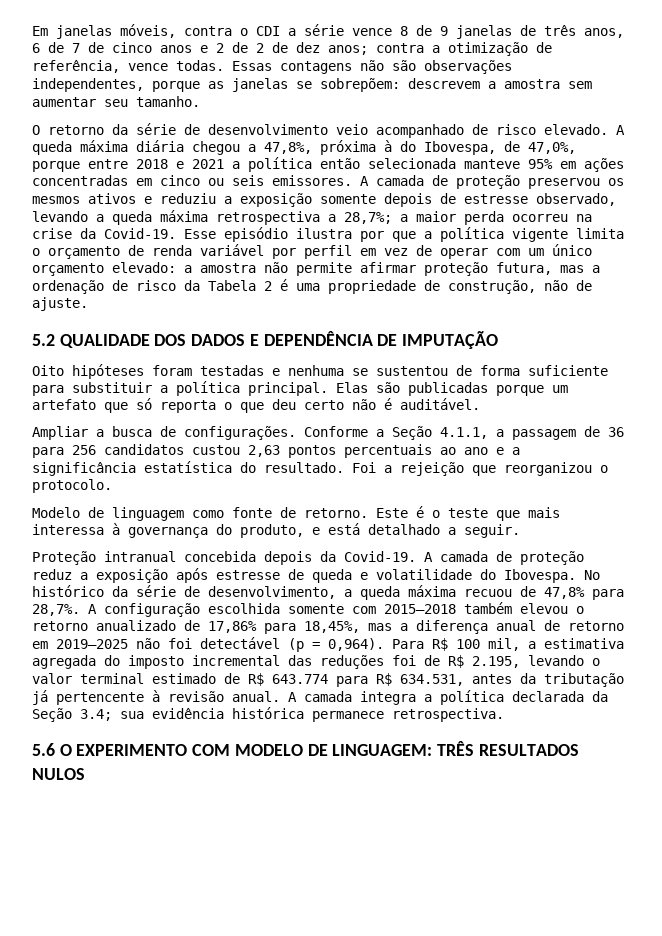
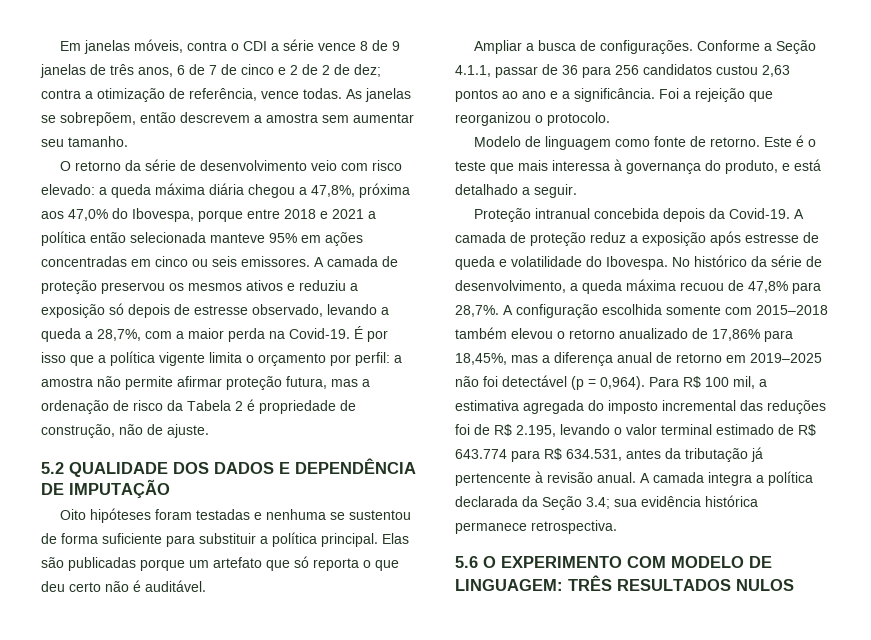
[160,45,192,53] anos -> (274, 69) none
[296,42,368,55] dez anos; -> [354,64,381,77] dez;
[232,60,512,74] [32,78,400,92] Essas contagens não são observações independentes, porque as janelas se sobrepõem: -> [346,88,411,102] [41,112,176,126] As janelas se sobrepõem, então
[376,124,625,138] acompanhado de risco elevado. A -> [341,160,403,171] [41,184,107,195] com risco elevado: a
[384,140,576,155] à do Ibovespa, de 47,0%, -> [41,208,194,222] aos 47,0% do Ibovespa,
[320,194,376,204] somente -> [109,303,124,315] só
[160,210,592,225] [32,227,384,242] máxima retrospectiva a 28,7%; a maior perda ocorreu na crise da Covid-19. Esse episódio ilustra por -> [85,326,388,342] [41,352,66,363] a 28,7%, com a maior perda na Covid-19. É por isso
[128,244,592,259] [32,262,176,276] de renda variável por perfil em vez de operar com um único orçamento elevado: -> [330,352,390,366] por perfil:
[296,283,320,291] uma -> (255, 405) none
[496,429,576,440] a passagem -> [495,66,538,78] passar
[344,444,432,458] percentuais -> (498, 95) none
[32,461,344,476] significância estatística do resultado. -> [574,88,655,102] significância.

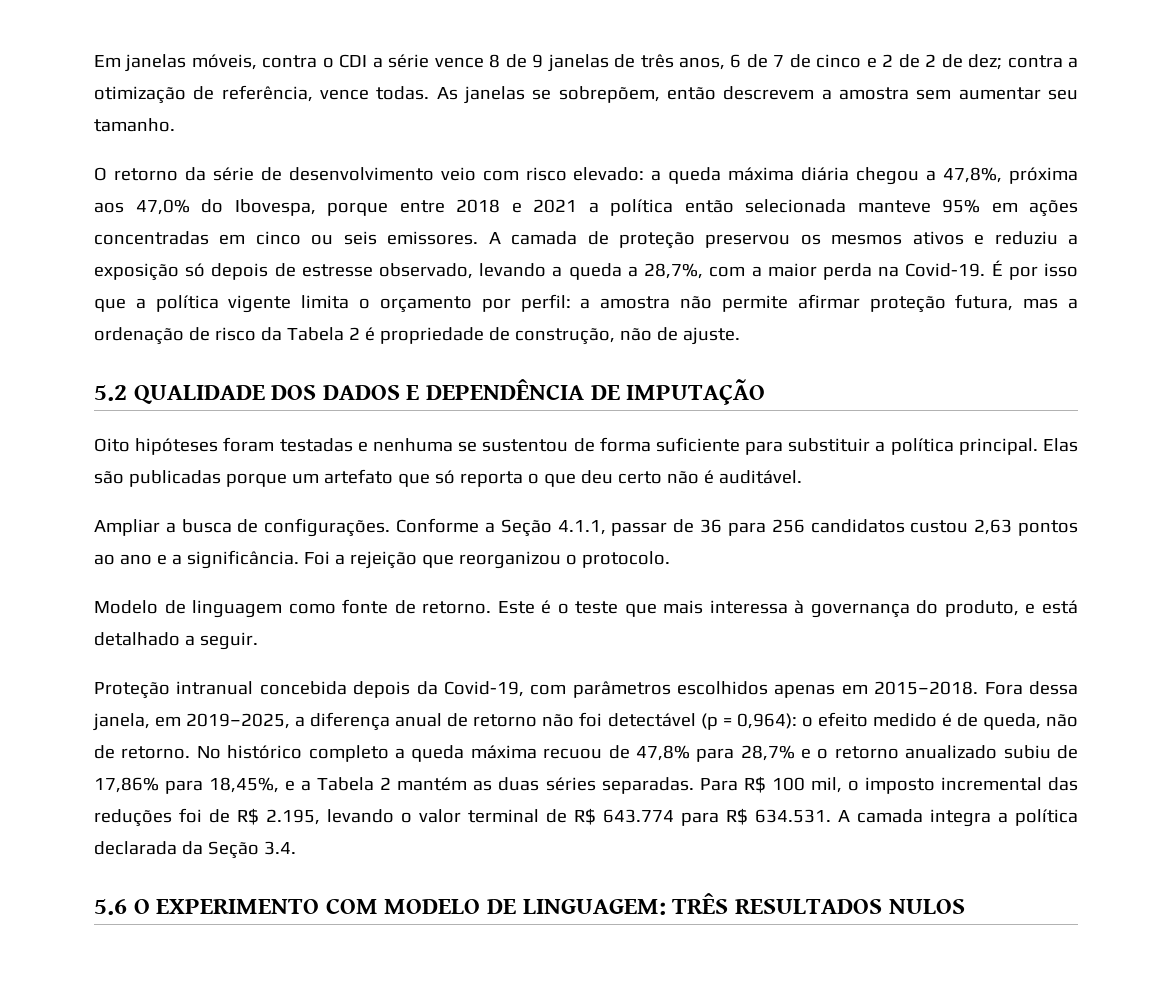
[729,208,805,219] [455,231,819,246] [455,255,822,270] [455,280,566,293] Covid-19. A camada de proteção reduz a exposição após estresse de queda e volatilidade do Ibovespa. No histórico da série de desenvolvimento, -> [443,681,1078,698] [93,712,1078,731] [94,745,389,762] Covid-19, com parâmetros escolhidos apenas em 2015–2018. Fora dessa janela, em 2019–2025, a diferença anual de retorno não foi detectável (p = 0,964): o efeito medido é de queda, não de retorno. No histórico completo
[455,304,828,318] [455,327,553,339] 28,7%. A configuração escolhida somente com 2015–2018 também elevou -> [740,745,812,761] 28,7% e
(688, 333) none -> [1003,745,1051,759] subiu
[511,352,822,366] [455,375,767,390] [455,400,604,414] mas a diferença anual de retorno em 2019–2025 não foi detectável (p = 0,964). Para R$ 100 mil, a estimativa agregada do -> [285,776,859,794] e a Tabela 2 mantém as duas séries separadas. Para R$ 100 mil, o
[716,424,774,435] estimado -> (539, 816) none
[566,447,763,462] [455,471,636,486] 634.531, antes da tributação já pertencente à revisão anual. -> [755,809,831,823] 634.531.
[586,495,758,509] [455,520,617,534] 3.4; sua evidência histórica permanece retrospectiva. -> [263,841,296,855] 3.4.

